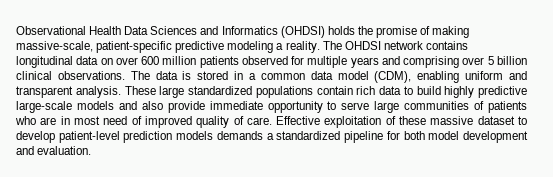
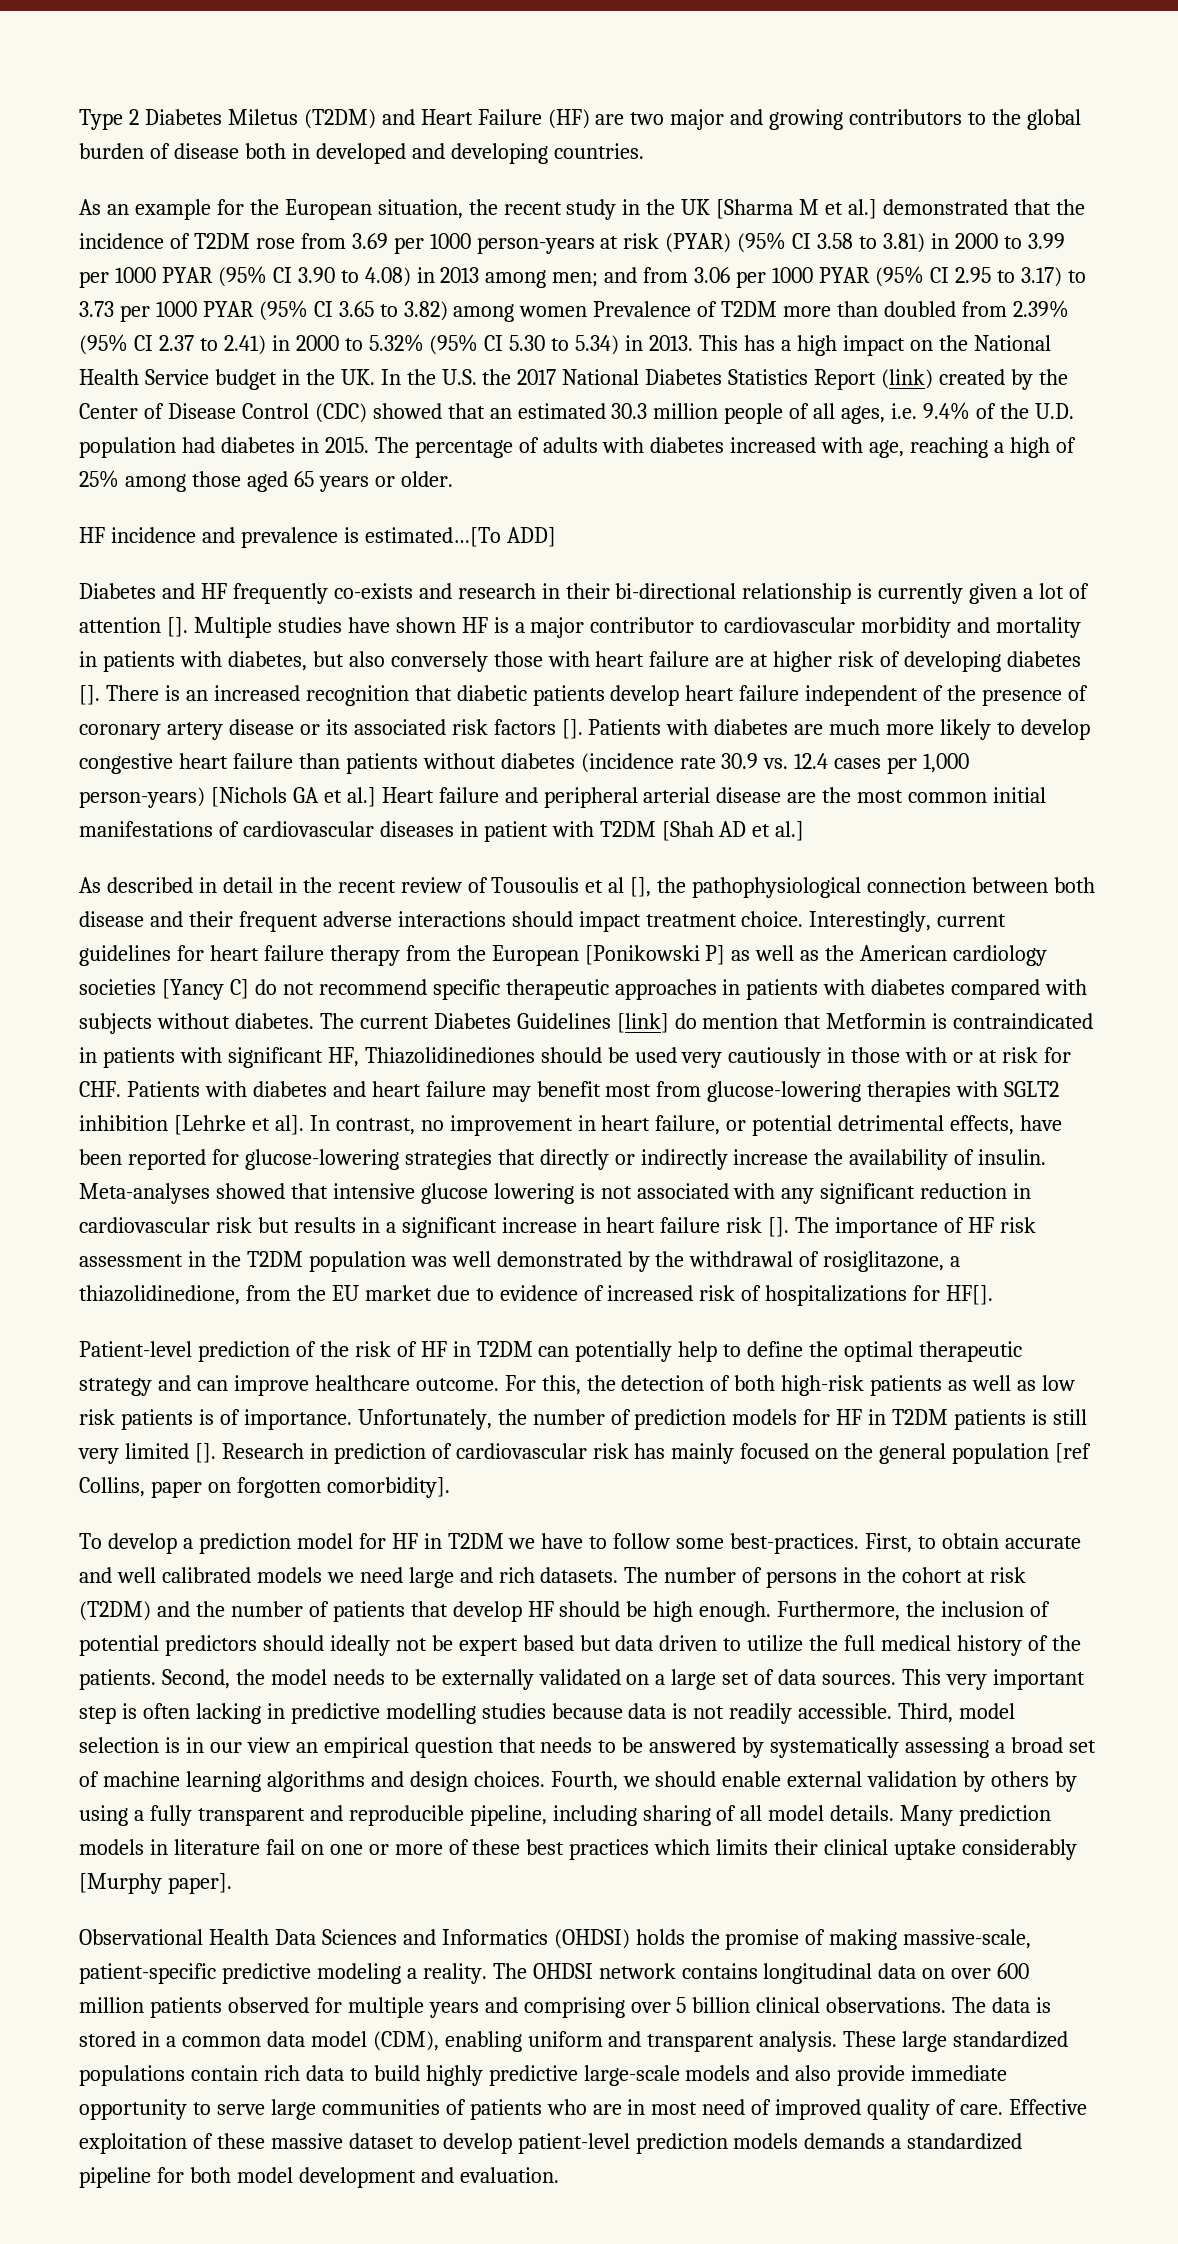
(16, 30) none -> [79,109,1081,130] [79,143,644,164] [79,199,1085,220] [79,232,1065,254] [79,266,1086,288] [79,300,1069,322] [79,334,1051,356] [79,369,1068,390] [79,402,1074,424] [79,437,1076,458] [79,470,453,492] [79,527,556,548] [79,583,1090,604] [79,617,1082,638] [79,651,1081,672] [79,685,1089,706] [79,719,1090,740] [79,753,970,774] [79,787,1047,808] [79,821,805,842] [79,877,1095,898] [79,911,1007,932] [79,945,1048,966] [79,979,1088,1000] [79,1013,1094,1034] [79,1047,1071,1068] [79,1081,1060,1102] [79,1115,1063,1136] [79,1149,1047,1170] [79,1183,1032,1204] [79,1217,1036,1238] [79,1251,961,1272] [79,1285,994,1306] [79,1341,1023,1362] [79,1375,1075,1396] [79,1409,1087,1430] [78,1443,1092,1464] [79,1477,450,1498] [79,1533,1081,1554] [79,1567,1026,1588] [79,1601,1051,1622] [79,1635,1081,1656] [79,1669,1085,1690] [79,1703,1016,1724] [79,1737,1096,1758] [79,1771,1078,1792] [79,1805,1052,1826] [79,1839,1077,1860] [79,1873,232,1894] Type 2 Diabetes Miletus (T2DM) and Heart Failure (HF) are two major and growing contributors to the global burden of disease both in developed and developing countries. // As an example for the European situation, the recent study in the UK [Sharma M et al.] demonstrated that the incidence of T2DM rose from 3.69 per 1000 person-years at risk (PYAR) (95% CI 3.58 to 3.81) in 2000 to 3.99 per 1000 PYAR (95% CI 3.90 to 4.08) in 2013 among men; and from 3.06 per 1000 PYAR (95% CI 2.95 to 3.17) to 3.73 per 1000 PYAR (95% CI 3.65 to 3.82) among women Prevalence of T2DM more than doubled from 2.39% (95% CI 2.37 to 2.41) in 2000 to 5.32% (95% CI 5.30 to 5.34) in 2013. This has a high impact on the National Health Service budget in the UK. In the U.S. the 2017 National Diabetes Statistics Report (link) created by the Center of Disease Control (CDC) showed that an estimated 30.3 million people of all ages, i.e. 9.4% of the U.D. population had diabetes in 2015. The percentage of adults with diabetes increased with age, reaching a high of 25% among those aged 65 years or older. // HF incidence and prevalence is estimated…[To ADD] // Diabetes and HF frequently co-exists and research in their bi-directional relationship is currently given a lot of attention []. Multiple studies have shown HF is a major contributor to cardiovascular morbidity and mortality in patients with diabetes, but also conversely those with heart failure are at higher risk of developing diabetes []. There is an increased recognition that diabetic patients develop heart failure independent of the presence of coronary artery disease or its associated risk factors []. Patients with diabetes are much more likely to develop congestive heart failure than patients without diabetes (incidence rate 30.9 vs. 12.4 cases per 1,000 person-years) [Nichols GA et al.] Heart failure and peripheral arterial disease are the most common initial manifestations of cardiovascular diseases in patient with T2DM [Shah AD et al.] // As described in detail in the recent review of Tousoulis et al [], the pathophysiological connection between both disease and their frequent adverse interactions should impact treatment choice. Interestingly, current guidelines for heart failure therapy from the European [Ponikowski P] as well as the American cardiology societies [Yancy C] do not recommend specific therapeutic approaches in patients with diabetes compared with subjects without diabetes. The current Diabetes Guidelines [link] do mention that Metformin is contraindicated in patients with significant HF, Thiazolidinediones should be used very cautiously in those with or at risk for CHF. Patients with diabetes and heart failure may benefit most from glucose-lowering therapies with SGLT2 inhibition [Lehrke et al]. In contrast, no improvement in heart failure, or potential detrimental effects, have been reported for glucose-lowering strategies that directly or indirectly increase the availability of insulin. Meta-analyses showed that intensive glucose lowering is not associated with any significant reduction in cardiovascular risk but results in a significant increase in heart failure risk []. The importance of HF risk assessment in the T2DM population was well demonstrated by the withdrawal of rosiglitazone, a thiazolidinedione, from the EU market due to evidence of increased risk of hospitalizations for HF[]. // Patient-level prediction of the risk of HF in T2DM can potentially help to define the optimal therapeutic strategy and can improve healthcare outcome. For this, the detection of both high-risk patients as well as low risk patients is of importance. Unfortunately, the number of prediction models for HF in T2DM patients is still very limited []. Research in prediction of cardiovascular risk has mainly focused on the general population [ref Collins, paper on forgotten comorbidity]. // To develop a prediction model for HF in T2DM we have to follow some best-practices. First, to obtain accurate and well calibrated models we need large and rich datasets. The number of persons in the cohort at risk (T2DM) and the number of patients that develop HF should be high enough. Furthermore, the inclusion of potential predictors should ideally not be expert based but data driven to utilize the full medical history of the patients. Second, the model needs to be externally validated on a large set of data sources. This very important step is often lacking in predictive modelling studies because data is not readily accessible. Third, model selection is in our view an empirical question that needs to be answered by systematically assessing a broad set of machine learning algorithms and design choices. Fourth, we should enable external validation by others by using a fully transparent and reproducible pipeline, including sharing of all model details. Many prediction models in literature fail on one or more of these best practices which limits their clinical uptake considerably [Murphy paper]. //

